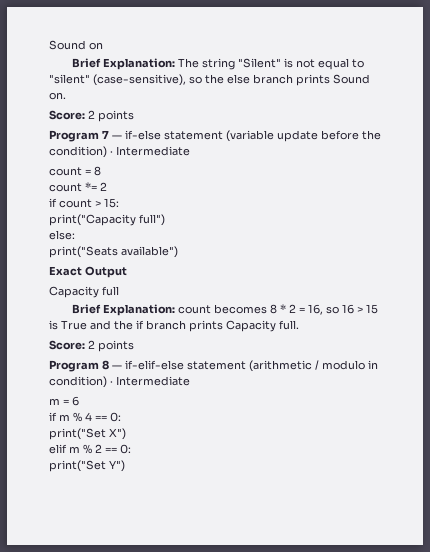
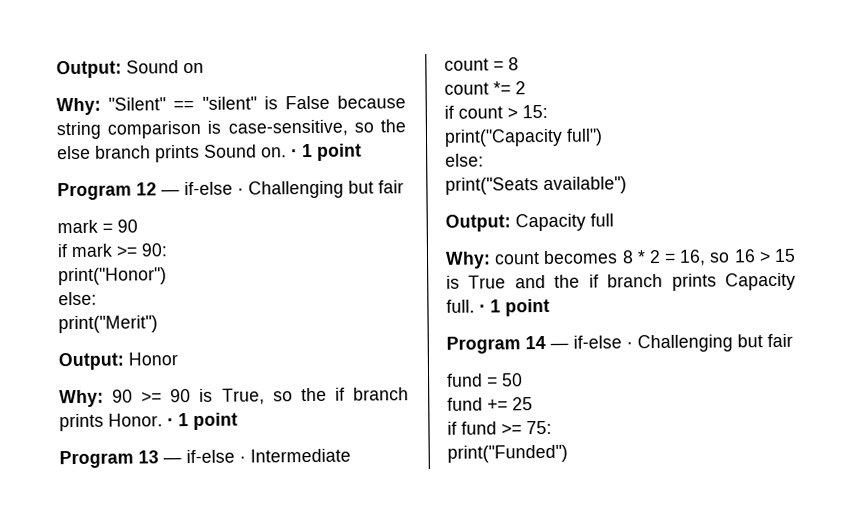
(49, 45) none -> [56,60,122,79] Output:
[72,58,365,70] [49,74,186,86] Brief Explanation: The string "Silent" is not equal to "silent" (case-sensitive), -> [56,95,406,116] [56,119,348,140] Why: "Silent" == "silent" is False because string comparison is case-sensitive,
[49,110,134,122] [49,130,381,142] [49,146,107,158] // Score: 2 points // Program 7 — if-else statement (variable update before the condition) -> [291,143,362,161] [57,180,404,201] [57,219,138,234] [57,243,168,258] [58,267,167,286] [58,291,97,306] [58,315,158,334] [58,352,178,371] [59,387,409,408] [59,412,238,432] [59,449,235,469] · 1 point // Program 12 — if-else · Challenging but fair // mark = 90 // if mark >= 90: // print("Honor") // else: // print("Merit") // Output: Honor // Why: 90 >= 90 is True, so the if branch prints Honor. · 1 point // Program 13 — if-else
[49,266,127,278] Exact Output // -> [445,214,511,232] Output:
[72,304,176,316] Brief Explanation: -> [445,251,491,269] Why:
[49,340,134,352] [49,360,378,372] [49,376,190,388] [49,396,79,406] [49,412,121,422] [49,428,126,440] [49,444,131,454] [49,460,125,472] // Score: 2 points // Program 8 — if-elif-else statement (arithmetic / modulo in condition) · Intermediate // m = 6 // if m % 4 == 0: // print("Set X") // elif m % 2 == 0: // print("Set Y") -> [479,298,550,317] [446,333,793,354] [447,373,523,387] [447,397,533,411] [447,420,552,435] [447,444,568,463] · 1 point // Program 14 — if-else · Challenging but fair // fund = 50 // fund += 25 // if fund >= 75: // print("Funded")

